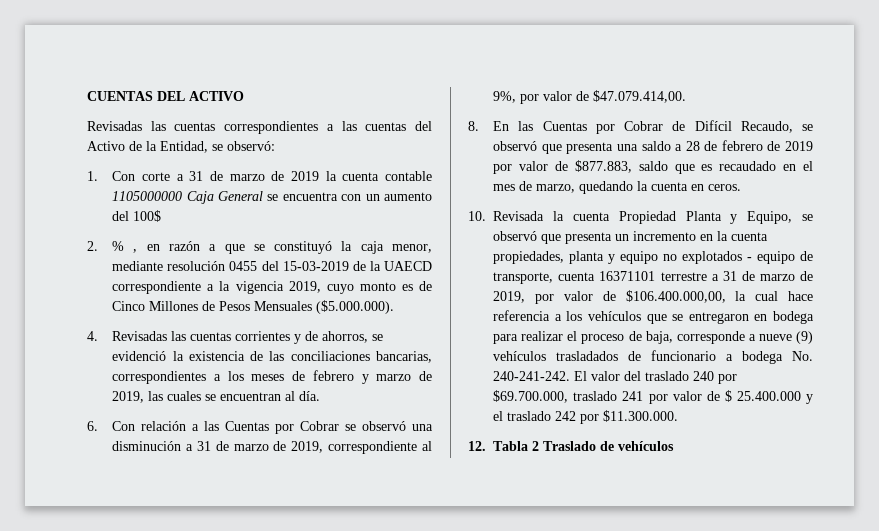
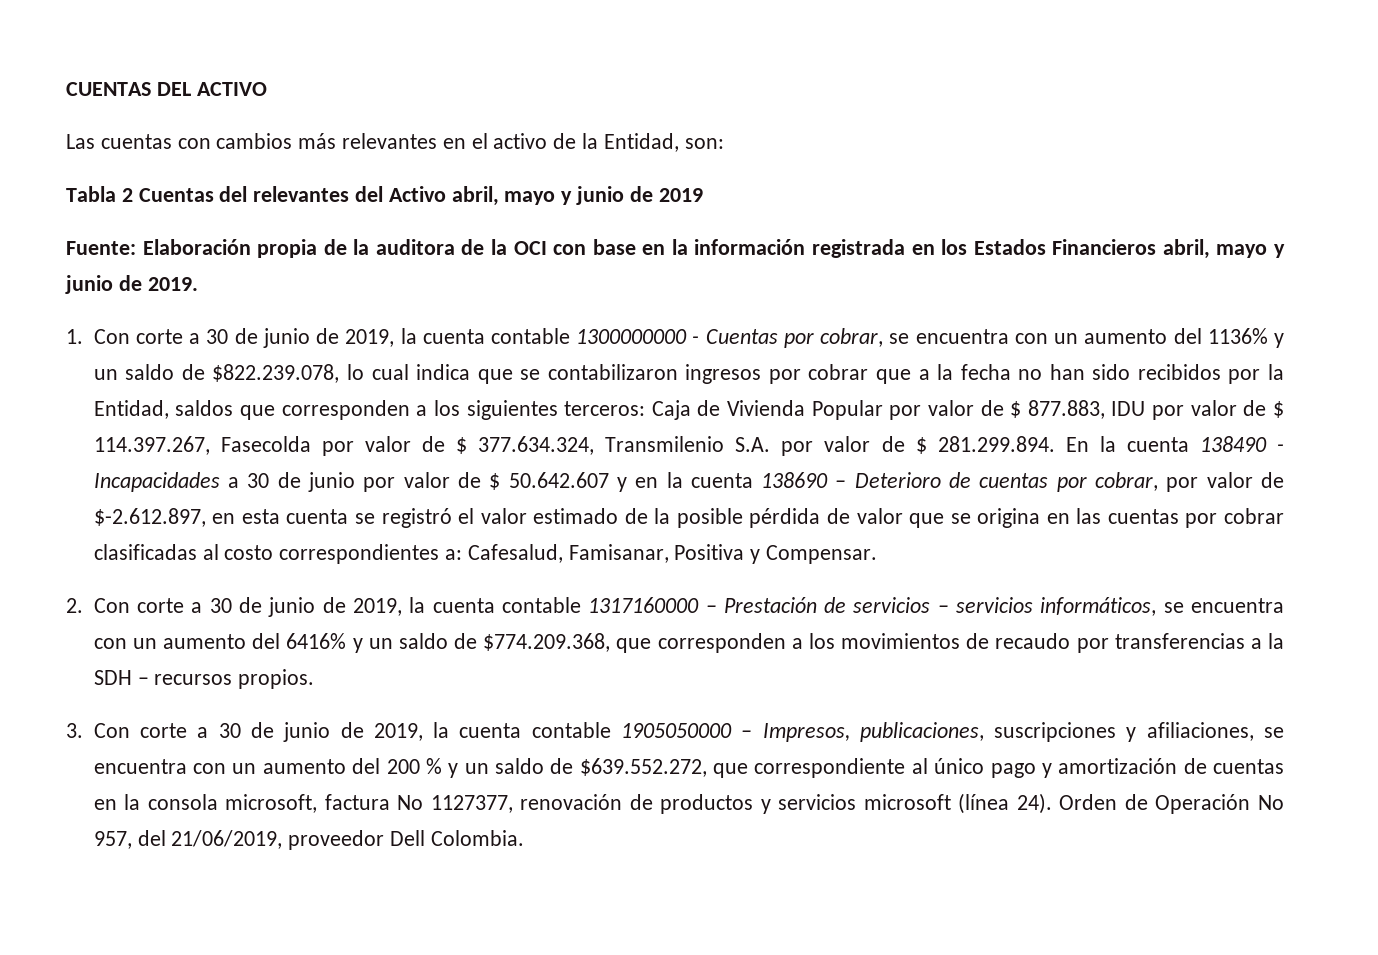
[87,121,433,134] [87,141,275,153] [87,171,433,181] [112,191,432,204] [112,210,162,222] [87,241,433,254] [112,261,432,271] [112,281,432,294] [112,300,395,314] [87,331,384,344] [112,351,432,363] [112,370,432,384] [112,391,321,403] [87,421,433,434] [112,441,432,454] [493,90,687,104] [468,120,813,134] [493,140,813,154] [493,160,813,174] [493,181,742,194] [468,211,813,224] [493,231,769,244] [493,251,813,264] [493,271,813,284] [493,290,813,304] [493,310,814,324] [493,331,813,344] [493,350,813,364] [493,371,738,384] [493,390,813,404] [493,410,679,424] [468,441,675,451] Revisadas las cuentas correspondientes a las cuentas del Activo de la Entidad, se observó: // 1. Con corte a 31 de marzo de 2019 la cuenta contable 1105000000 Caja General se encuentra con un aumento del 100$ // 2. % , en razón a que se constituyó la caja menor, mediante resolución 0455 del 15-03-2019 de la UAECD correspondiente a la vigencia 2019, cuyo monto es de Cinco Millones de Pesos Mensuales ($5.000.000). // 4. Revisadas las cuentas corrientes y de ahorros, se evidenció la existencia de las conciliaciones bancarias, correspondientes a los meses de febrero y marzo de 2019, las cuales se encuentran al día. // 6. Con relación a las Cuentas por Cobrar se observó una disminución a 31 de marzo de 2019, correspondiente al 9%, por valor de $47.079.414,00. // 8. En las Cuentas por Cobrar de Difícil Recaudo, se observó que presenta una saldo a 28 de febrero de 2019 por valor de $877.883, saldo que es recaudado en el mes de marzo, quedando la cuenta en ceros. // 10. Revisada la cuenta Propiedad Planta y Equipo, se observó que presenta un incremento en la cuenta propiedades, planta y equipo no explotados - equipo de transporte, cuenta 16371101 terrestre a 31 de marzo de 2019, por valor de $106.400.000,00, la cual hace referencia a los vehículos que se entregaron en bodega para realizar el proceso de baja, corresponde a nueve (9) vehículos trasladados de funcionario a bodega No. 240-241-242. El valor del traslado 240 por $69.700.000, traslado 241 por valor de $ 25.400.000 y el traslado 242 por $11.300.000. // 12. Tabla 2 Traslado de vehículos -> [66,133,724,152] [66,186,703,206] [66,239,1286,259] [65,275,198,294] [66,328,1285,348] [93,364,1284,384] [93,400,1284,420] [93,436,1284,456] [93,472,1284,492] [93,508,1284,528] [93,544,877,564] [66,597,1284,617] [93,633,1284,653] [93,669,315,689] [66,722,1285,742] [93,758,1284,778] [93,793,1285,814] [93,830,524,850] Las cuentas con cambios más relevantes en el activo de la Entidad, son: // Tabla 2 Cuentas del relevantes del Activo abril, mayo y junio de 2019 // Fuente: Elaboración propia de la auditora de la OCI con base en la información registrada en los Estados Financieros abril, mayo y junio de 2019. // 1. Con corte a 30 de junio de 2019, la cuenta contable 1300000000 - Cuentas por cobrar, se encuentra con un aumento del 1136% y un saldo de $822.239.078, lo cual indica que se contabilizaron ingresos por cobrar que a la fecha no han sido recibidos por la Entidad, saldos que corresponden a los siguientes terceros: Caja de Vivienda Popular por valor de $ 877.883, IDU por valor de $ 114.397.267, Fasecolda por valor de $ 377.634.324, Transmilenio S.A. por valor de $ 281.299.894. En la cuenta 138490 - Incapacidades a 30 de junio por valor de $ 50.642.607 y en la cuenta 138690 – Deterioro de cuentas por cobrar, por valor de $-2.612.897, en esta cuenta se registró el valor estimado de la posible pérdida de valor que se origina en las cuentas por cobrar clasificadas al costo correspondientes a: Cafesalud, Famisanar, Positiva y Compensar. // 2. Con corte a 30 de junio de 2019, la cuenta contable 1317160000 – Prestación de servicios – servicios informáticos, se encuentra con un aumento del 6416% y un saldo de $774.209.368, que corresponden a los movimientos de recaudo por transferencias a la SDH – recursos propios. // 3. Con corte a 30 de junio de 2019, la cuenta contable 1905050000 – Impresos, publicaciones, suscripciones y afiliaciones, se encuentra con un aumento del 200 % y un saldo de $639.552.272, que correspondiente al único pago y amortización de cuentas en la consola microsoft, factura No 1127377, renovación de productos y servicios microsoft (línea 24). Orden de Operación No 957, del 21/06/2019, proveedor Dell Colombia.

